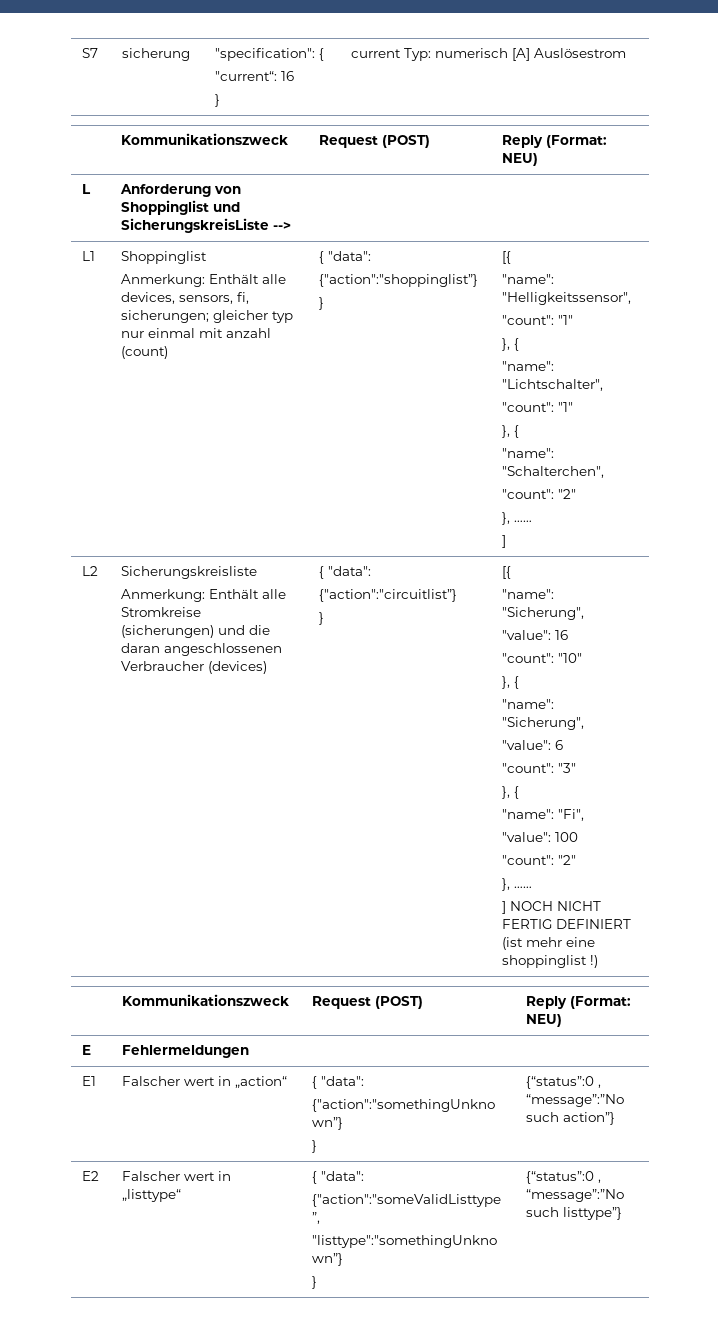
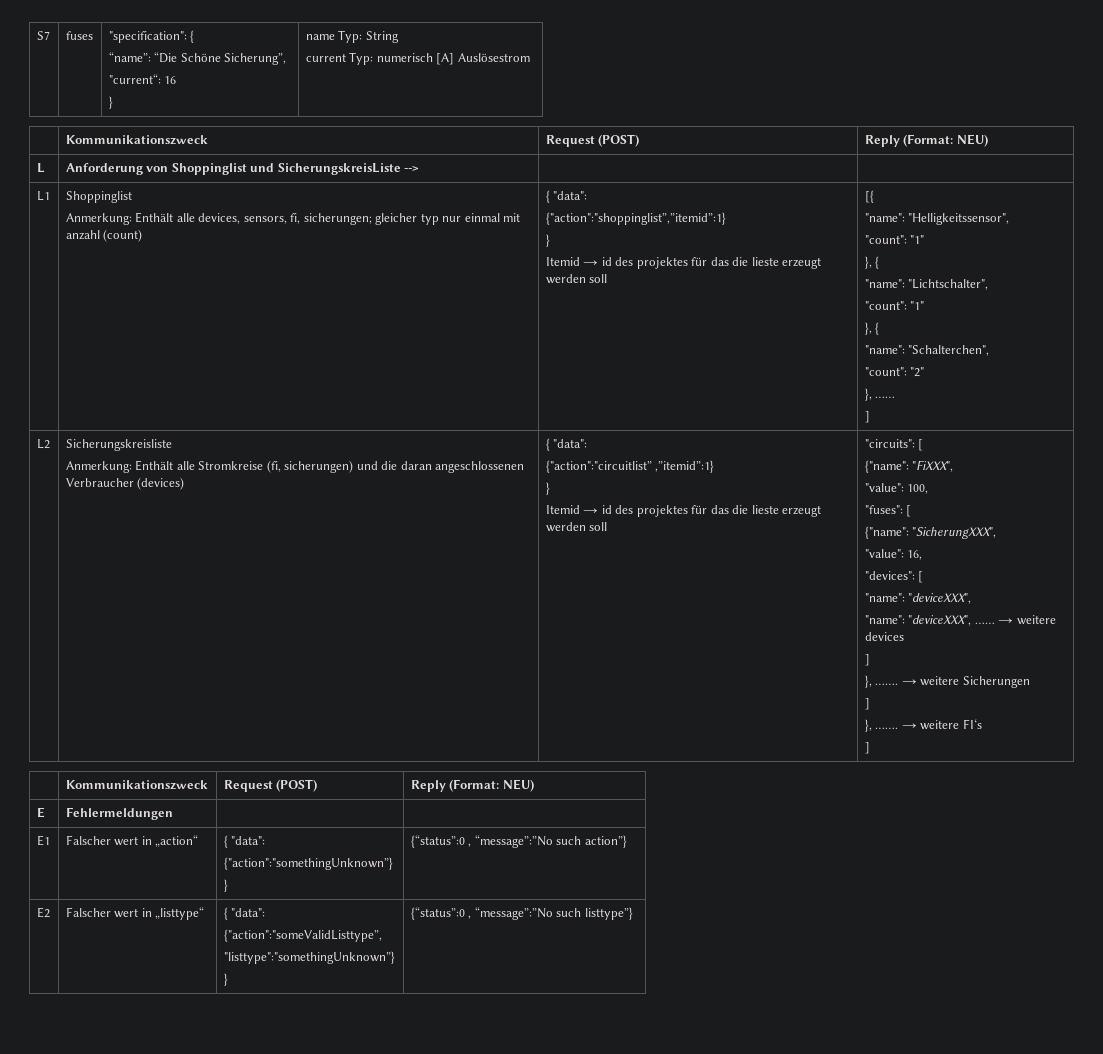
[122,48,191,61] sicherung -> [65,31,93,40] fuses
(325, 54) none -> [108,52,287,65] // “name”: “Die Schöne Sicherung”,
(221, 100) none -> [305,30,399,43] name Typ: String //
[319,274,479,287] [319,297,325,310] {"action":"shoppinglist”} // } -> [545,212,726,225] [545,234,550,247] [545,257,822,269] [545,274,608,284] {"action":"shoppinglist”,”itemid”:1} // } // Itemid → id des projektes für das die lieste erzeugt werden soll
[121,625,215,638] (sicherungen) -> [266,460,354,473] (fi, sicherungen)
[319,589,458,602] [319,612,325,625] [502,566,512,579] [502,589,555,599] [502,607,585,620] [502,630,569,640] [502,653,583,663] [502,676,520,689] [502,699,555,709] [502,717,585,730] [502,740,564,750] [502,763,577,773] [502,786,520,799] [502,809,585,821] [502,832,579,842] [502,855,577,865] [502,878,533,891] [502,901,602,914] [502,919,632,929] [502,937,596,950] [502,955,599,968] {"action":"circuitlist”} // } | [{ // "name": "Sicherung", // "value": 16 // "count": "10" // }, { // "name": "Sicherung", // "value": 6 // "count": "3" // }, { // "name": "Fi", // "value": 100 // "count": "2" // }, …… // ] NOCH NICHT FERTIG DEFINIERT (ist mehr eine shoppinglist !) -> [545,460,715,473] [545,482,550,495] [545,505,822,517] [545,522,608,532] [864,439,924,451] [864,460,954,473] [864,483,929,494] [864,505,912,517] [864,526,997,539] [864,549,923,560] [864,571,924,583] [864,593,972,604] [864,615,1056,626] [864,632,904,641] [864,654,870,666] [864,675,1030,688] [864,698,870,710] [864,719,982,732] [864,742,870,754] {"action":"circuitlist” ,”itemid”:1} // } // Itemid → id des projektes für das die lieste erzeugt werden soll | "circuits": [ // {"name": "FiXXX", // "value": 100, // "fuses": [ // {"name": "SicherungXXX", // "value": 16, // "devices": [ // "name": "deviceXXX", // "name": "deviceXXX", …… → weitere devices // ] // }, ……. → weitere Sicherungen // ] // }, ……. → weitere FI‘s // ]

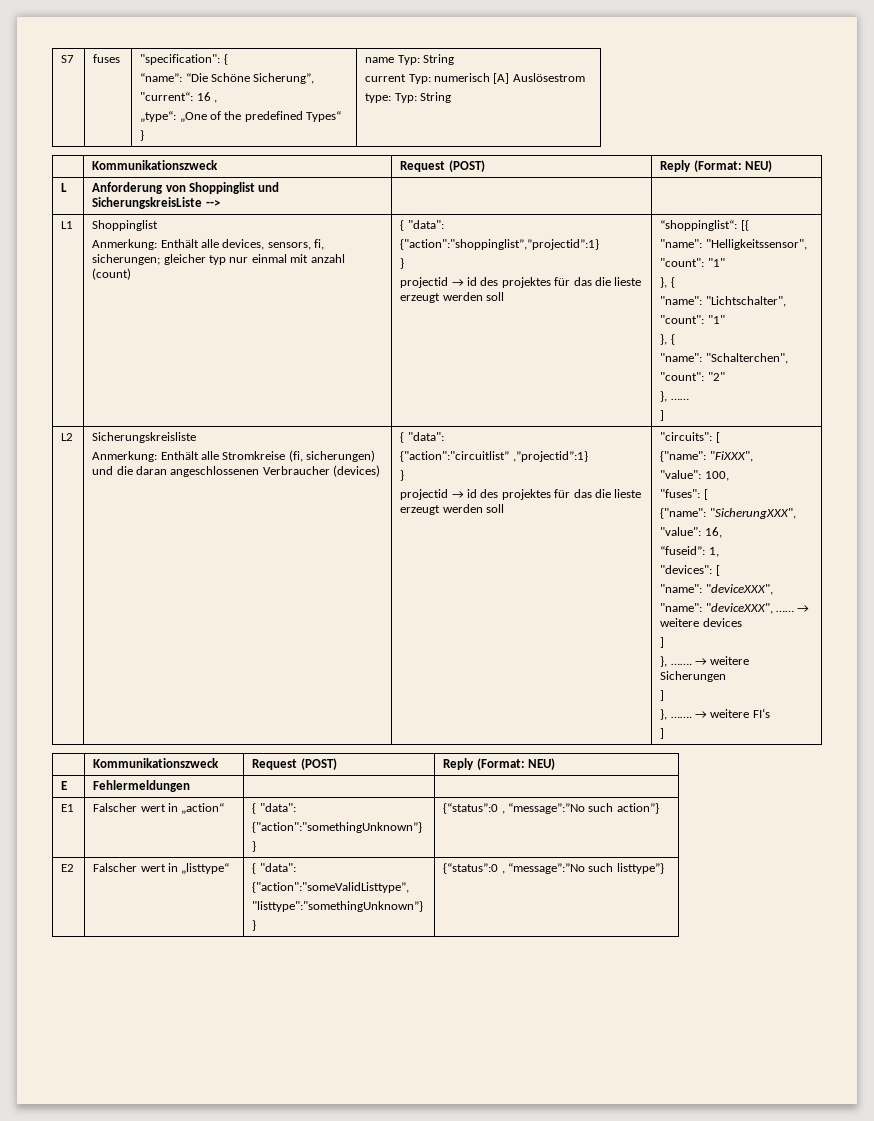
(177, 80) none -> [214,100,218,103] [140,111,342,122] , // „type“: „One of the predefined Types“
(530, 57) none -> [365,92,452,103] // type: Typ: String
[545,212,726,225] [545,234,550,247] [545,257,580,266] {"action":"shoppinglist”,”itemid”:1} // } // Itemid -> [400,239,600,250] [400,258,405,269] [400,277,449,288] {"action":"shoppinglist”,”projectid”:1} // } // projectid
(608, 278) none -> [660,220,738,231] “shoppinglist“:
[655,460,715,473] [545,482,550,495] [545,505,580,514] ,”itemid”:1} // } // Itemid -> [512,451,588,462] [400,470,405,481] [400,489,449,500] ,”projectid”:1} // } // projectid
(923, 555) none -> [660,546,719,557] // “fuseid”: 1,

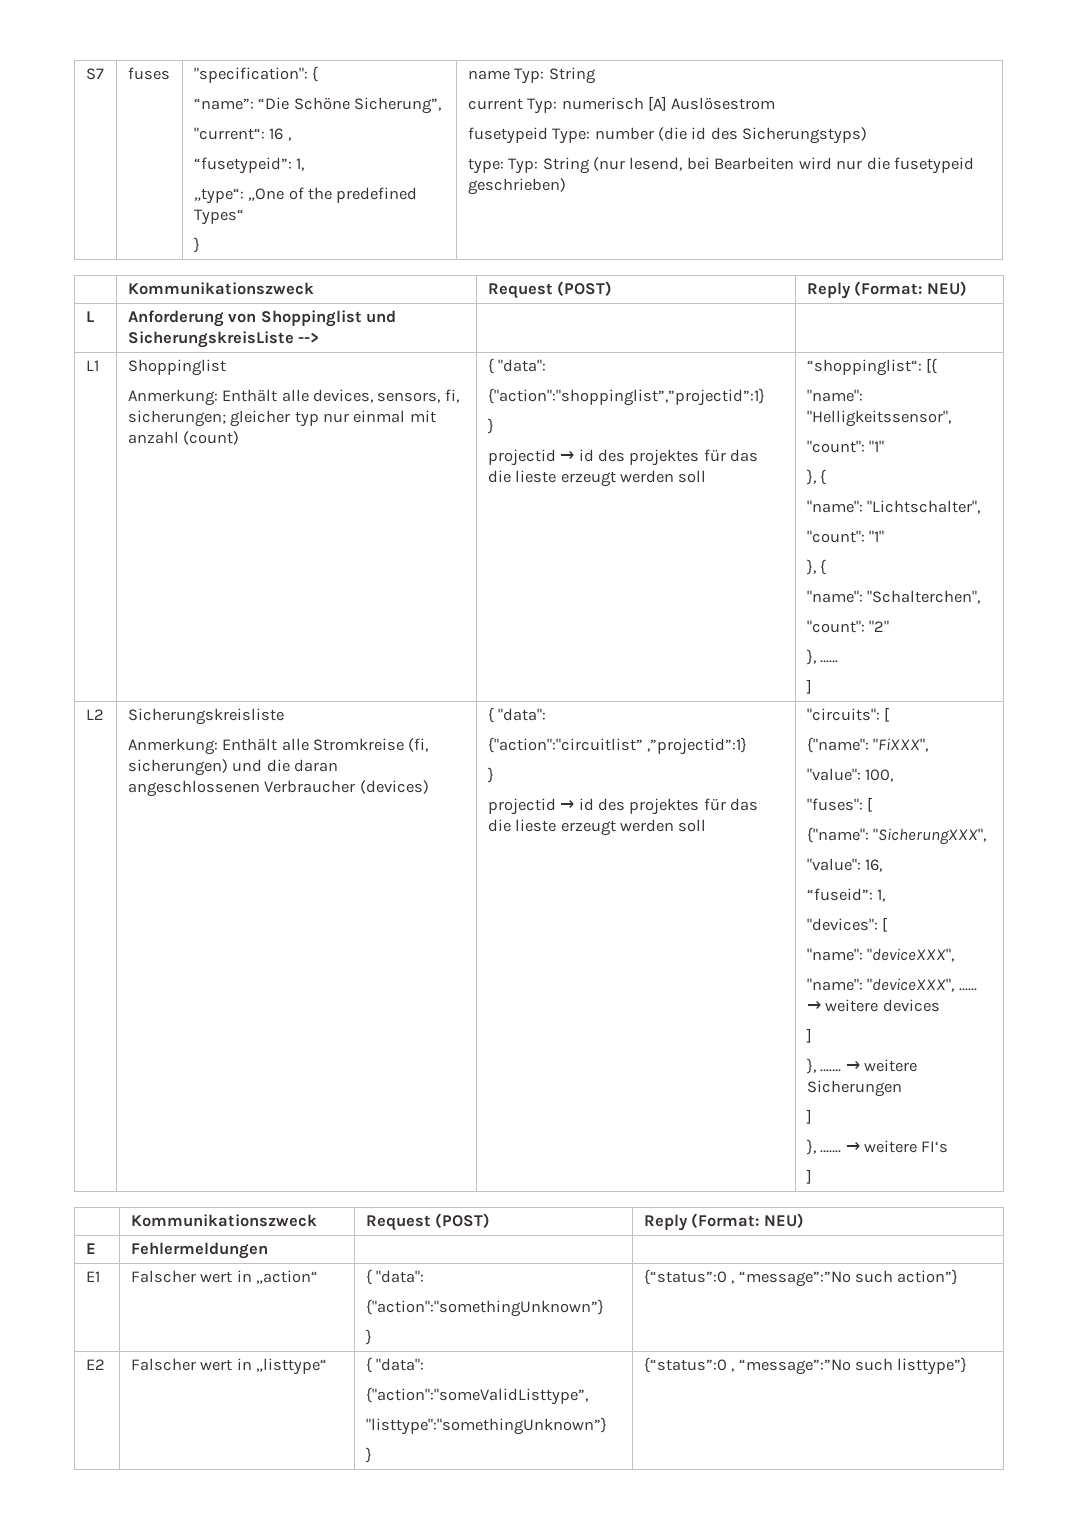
(218, 101) none -> [193,157,305,174] // “fusetypeid”: 1,
[365,92,452,103] type: Typ: String -> [467,127,868,144] [467,157,975,174] [467,178,566,195] fusetypeid Type: number (die id des Sicherungstyps) // type: Typ: String (nur lesend, bei Bearbeiten wird nur die fusetypeid geschrieben)

